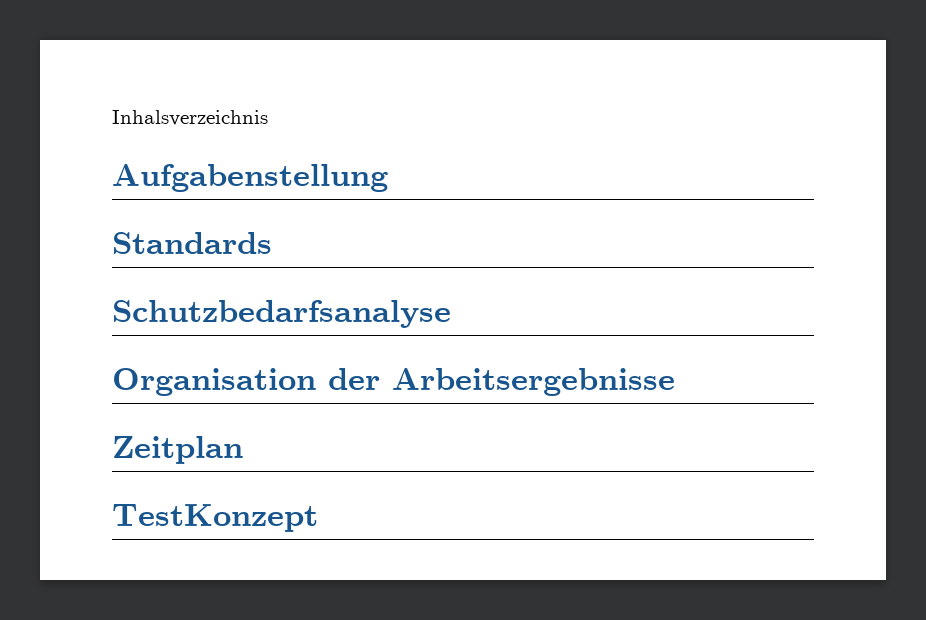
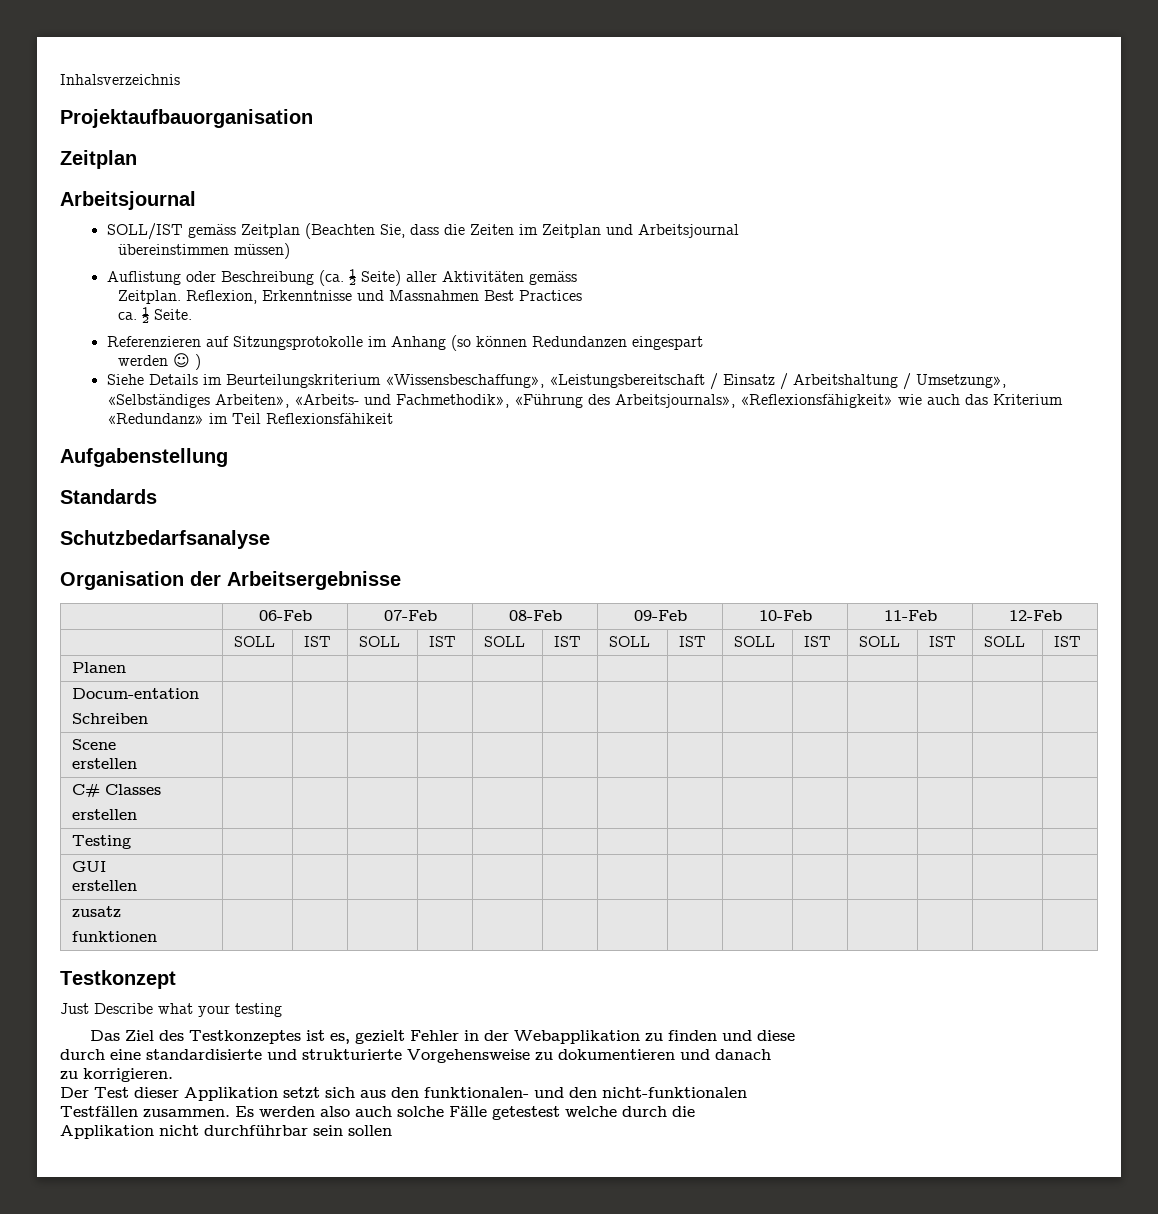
(268, 118) none -> [60,109,313,128] [60,150,137,169] [60,191,196,210] [106,223,739,240] [118,243,291,259] [106,269,577,286] [118,290,583,304] [118,307,193,323] [106,335,703,351] [118,353,202,370] [106,373,1006,390] [106,394,1063,408] [106,413,393,424] // Projektaufbauorganisation // Zeitplan // Arbeitsjournal // SOLL/IST gemäss Zeitplan (Beachten Sie, dass die Zeiten im Zeitplan und Arbeitsjournal // übereinstimmen müssen) // Auflistung oder Beschreibung (ca. ½ Seite) aller Aktivitäten gemäss // Zeitplan. Reflexion, Erkenntnisse und Massnahmen Best Practices // ca. ½ Seite. // Referenzieren auf Sitzungsprotokolle im Anhang (so können Redundanzen eingespart // werden ☺ ) // Siehe Details im Beurteilungskriterium «Wissensbeschaffung», «Leistungsbereitschaft / Einsatz / Arbeitshaltung / Umsetzung», «Selbständiges Arbeiten», «Arbeits- und Fachmethodik», «Führung des Arbeitsjournals», «Reflexionsfähigkeit» wie auch das Kriterium «Redundanz» im Teil Reflexionsfähikeit
[112,436,243,464] [112,504,318,532] // Zeitplan // TestKonzept -> [258,610,312,621] [383,610,437,621] [508,610,562,621] [633,610,687,621] [758,610,812,621] [883,610,937,621] [1008,610,1062,621] [233,636,275,647] [303,636,331,647] [358,636,400,647] [428,636,456,647] [483,636,525,647] [553,636,581,647] [608,636,650,647] [678,636,706,647] [733,636,775,647] [803,636,831,647] [858,636,900,647] [928,636,956,647] [983,636,1025,647] [1053,636,1081,647] [71,662,126,673] [71,688,199,699] [71,713,148,724] [71,739,116,750] [71,758,137,769] [71,783,161,798] [71,809,137,820] [71,835,131,849] [71,861,106,872] [71,880,137,891] [71,906,121,918] [71,931,157,942] [60,970,176,989] [60,1003,282,1017] [90,1030,796,1044] [60,1049,771,1063] [60,1068,173,1082] [60,1087,747,1101] [60,1106,695,1120] [60,1125,392,1139] // | 06-Feb | 07-Feb | 08-Feb | 09-Feb | 10-Feb | 11-Feb | 12-Feb // | SOLL | IST | SOLL | IST | SOLL | IST | SOLL | IST | SOLL | IST | SOLL | IST | SOLL | IST // Planen | | | | | | | | | | | | | | // Docum-entation // Schreiben | | | | | | | | | | | | | | // Scene // erstellen | | | | | | | | | | | | | | // C# Classes // erstellen | | | | | | | | | | | | | | // Testing | | | | | | | | | | | | | | // GUI // erstellen | | | | | | | | | | | | | | // zusatz // funktionen | | | | | | | | | | | | | | // Testkonzept // Just Describe what your testing // Das Ziel des Testkonzeptes ist es, gezielt Fehler in der Webapplikation zu finden und diese // durch eine standardisierte und strukturierte Vorgehensweise zu dokumentieren und danach // zu korrigieren. // Der Test dieser Applikation setzt sich aus den funktionalen- und den nicht-funktionalen // Testfällen zusammen. Es werden also auch solche Fälle getestest welche durch die // Applikation nicht durchführbar sein sollen

